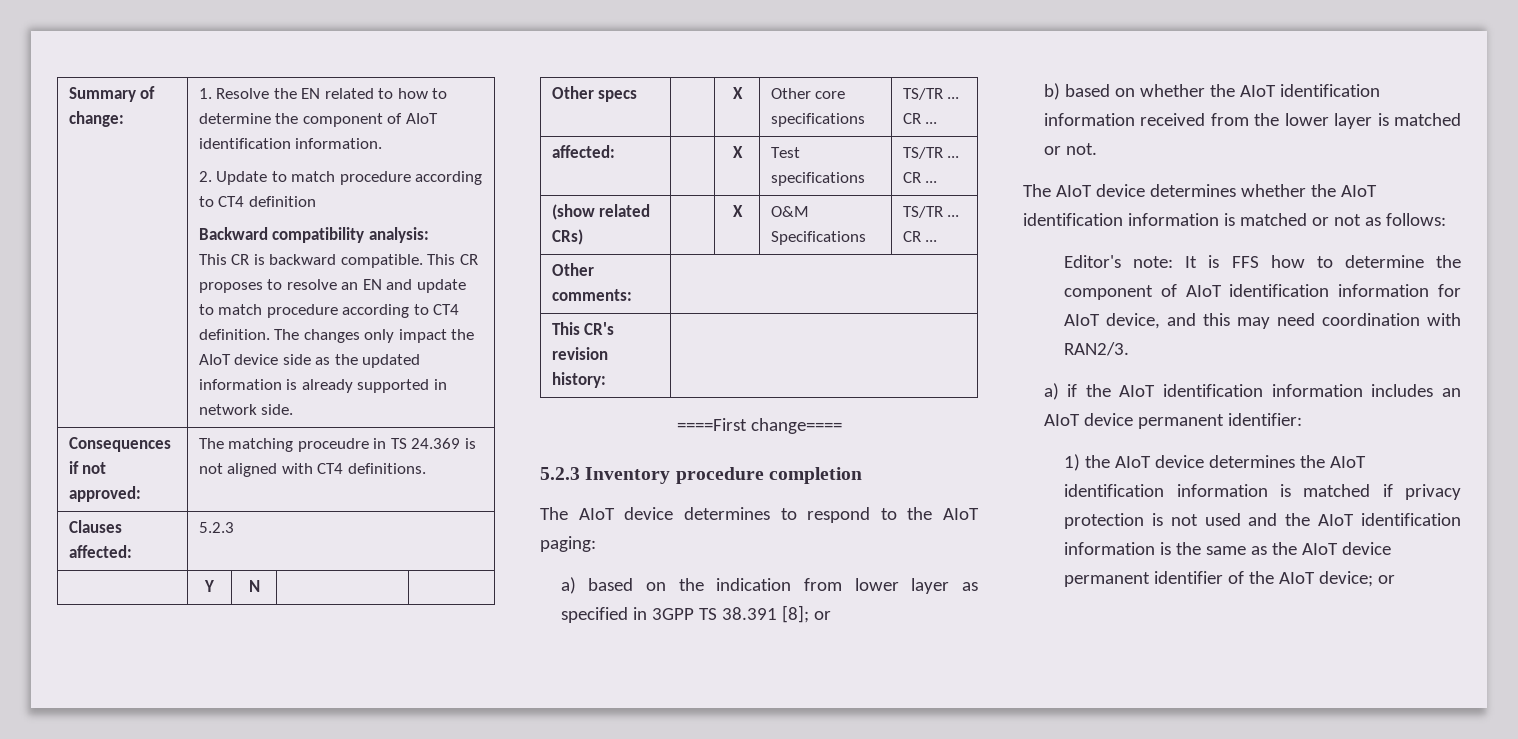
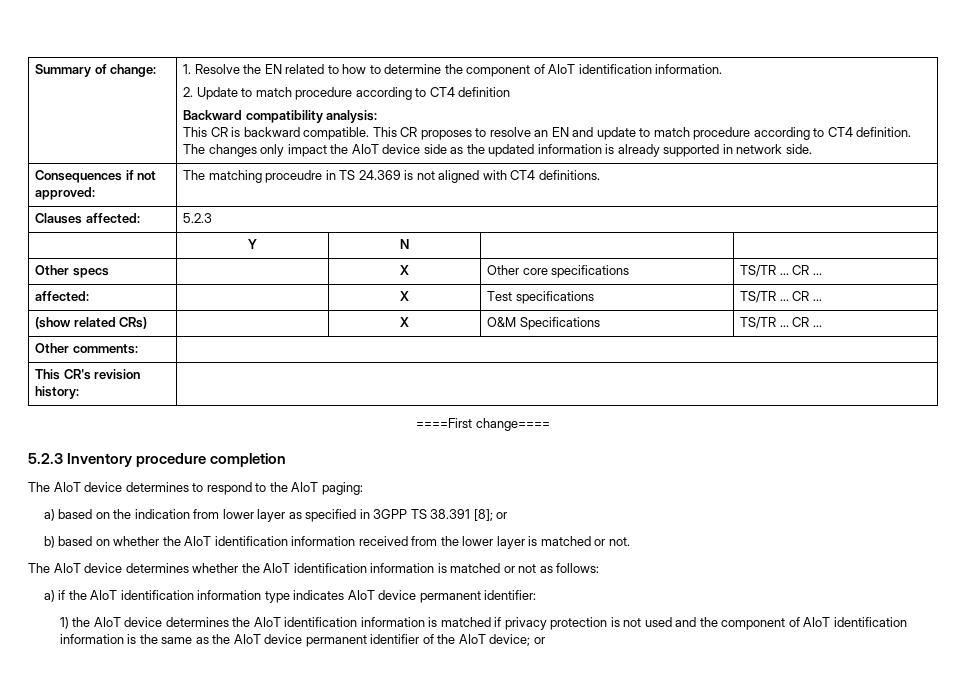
[1064,255,1461,268] [1064,284,1461,300] [1064,313,1461,329] [1064,342,1130,356] // Editor's note: It is FFS how to determine the component of AIoT identification information for AIoT device, and this may need coordination with RAN2/3. -> (600, 568) none
[1371,384,1461,397] includes an -> [264,590,345,603] type indicates
(1311, 519) none -> [721,617,800,630] component of

